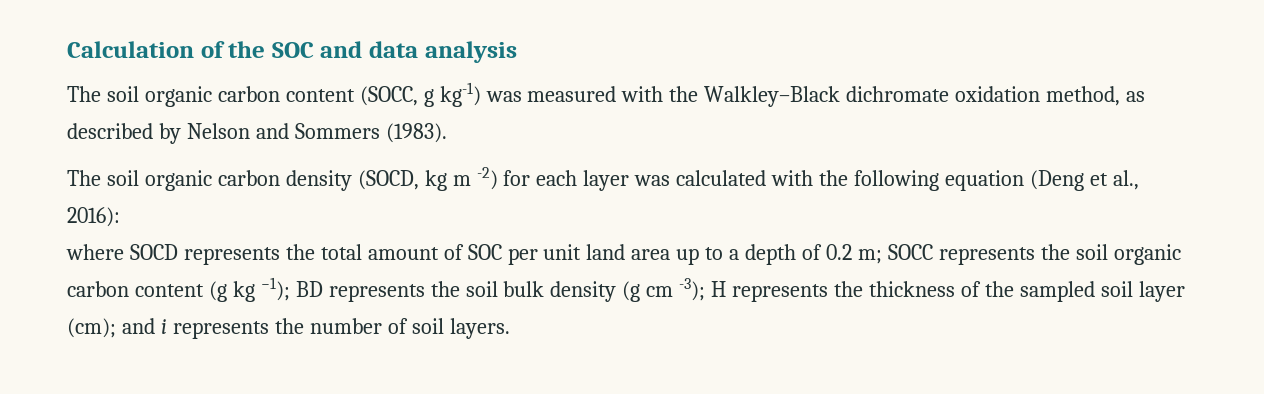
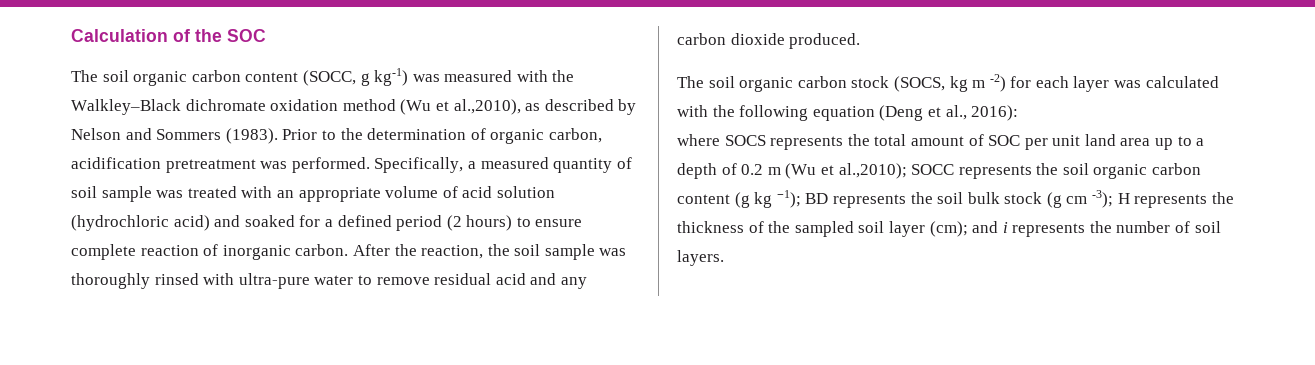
[320,41,517,63] and data analysis -> (266, 35) none
[1046,86,1121,106] method, -> [342,99,521,115] method (Wu et al.,2010),
[67,170,419,191] // The soil organic carbon density (SOCD, -> [282,128,602,144] [71,157,632,173] [71,186,555,202] [71,215,583,231] [71,244,627,260] [71,273,587,289] [677,33,861,49] [677,76,945,92] Prior to the determination of organic carbon, acidification pretreatment was performed. Specifically, a measured quantity of soil sample was treated with an appropriate volume of acid solution (hydrochloric acid) and soaked for a defined period (2 hours) to ensure complete reaction of inorganic carbon. After the reaction, the soil sample was thoroughly rinsed with ultra-pure water to remove residual acid and any carbon dioxide produced. // The soil organic carbon stock (SOCS,
[129,244,178,260] SOCD -> [724,135,766,146] SOCS
[857,249,882,264] m; -> [767,163,907,179] m (Wu et al.,2010);
[550,281,617,302] density -> [1004,192,1043,204] stock

